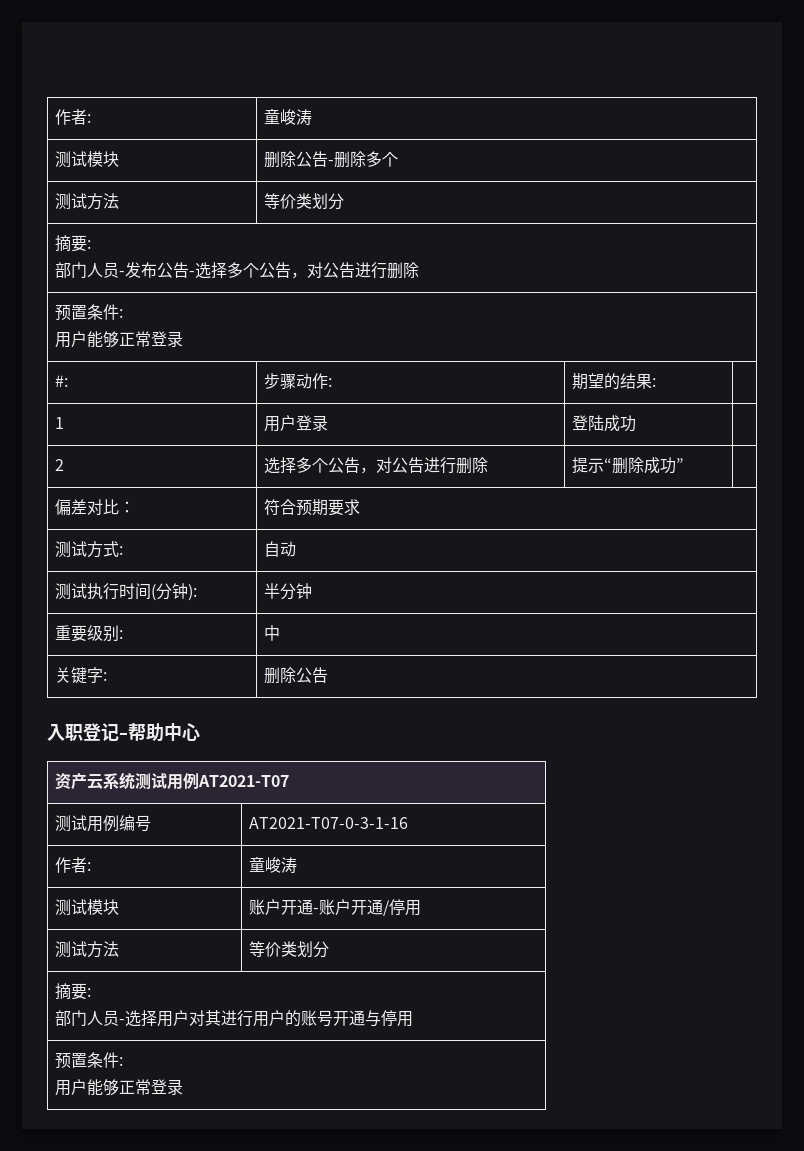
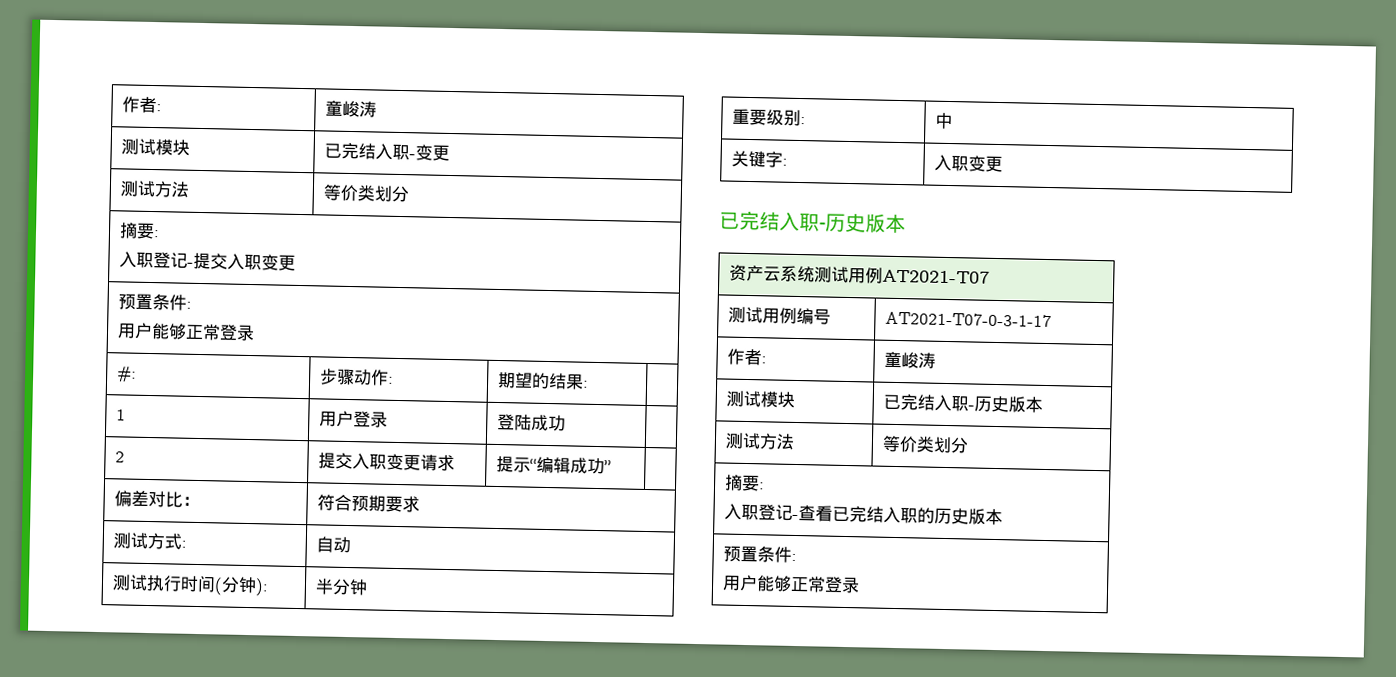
[54,109,91,125] [263,109,312,125] [54,151,119,168] [263,151,398,168] [54,193,119,210] [263,193,344,210] [54,235,91,252] [54,262,419,279] 作者: | 童峻涛 // 测试模块 | 删除公告-删除多个 // 测试方法 | 等价类划分 // 摘要: // 部门人员-发布公告-选择多个公告，对公告进行删除 -> [121,96,162,114] [324,100,377,118] [120,138,190,156] [323,142,450,161] [119,180,190,198] [322,184,409,203] [118,222,160,240] [118,251,296,271] 作者: | 童峻涛 // 测试模块 | 已完结入职-变更 // 测试方法 | 等价类划分 // 摘要: // 入职登记-提交入职变更
[263,457,488,474] 选择多个公告，对公告进行删除 -> [317,452,455,472] 提交入职变更请求
[611,457,644,474] 删除 -> [535,456,571,474] 编辑
[263,667,328,684] [47,723,200,742] 删除公告 // 入职登记-帮助中心 -> [933,154,1003,173] [719,210,906,234] 入职变更 // 已完结入职-历史版本
[248,817,408,829] [54,857,91,873] [248,857,297,873] [54,899,119,916] [248,899,421,916] [54,941,119,958] [248,941,329,958] [54,983,91,1000] [54,1010,413,1027] AT2021-T07-0-3-1-16 // 作者: | 童峻涛 // 测试模块 | 账户开通-账户开通/停用 // 测试方法 | 等价类划分 // 摘要: // 部门人员-选择用户对其进行用户的账号开通与停用 -> [884,311,1052,328] [726,348,767,366] [883,351,936,369] [725,390,795,408] [882,394,1043,413] [724,432,795,450] [881,435,969,454] [723,474,765,492] [723,503,1003,526] AT2021-T07-0-3-1-17 // 作者: | 童峻涛 // 测试模块 | 已完结入职-历史版本 // 测试方法 | 等价类划分 // 摘要: // 入职登记-查看已完结入职的历史版本

